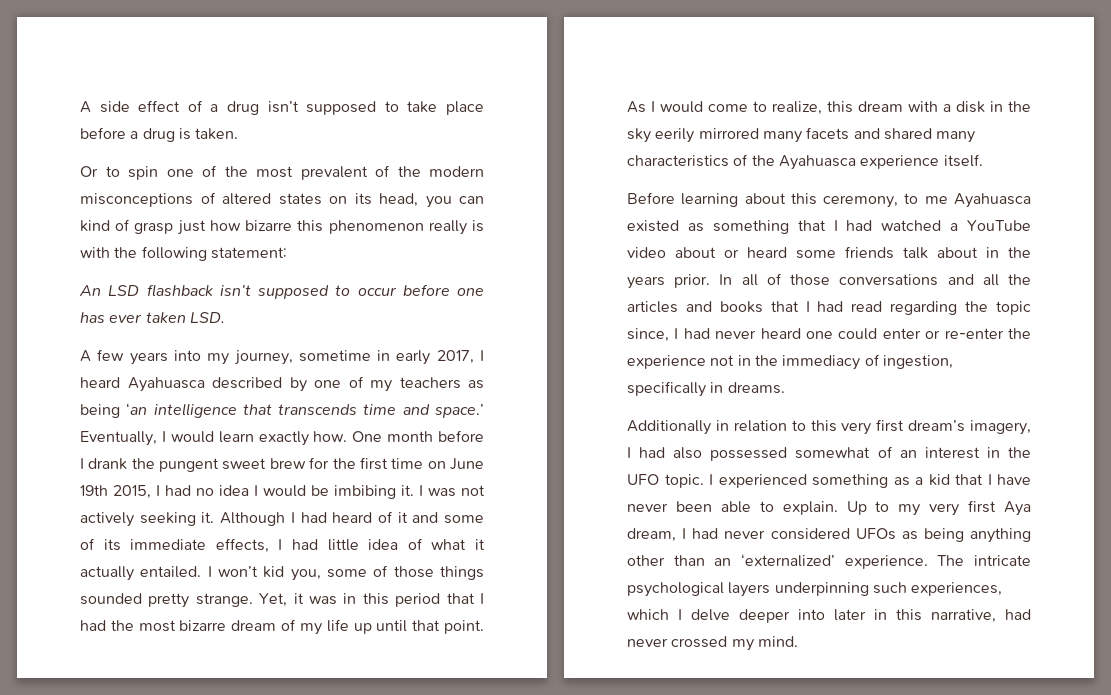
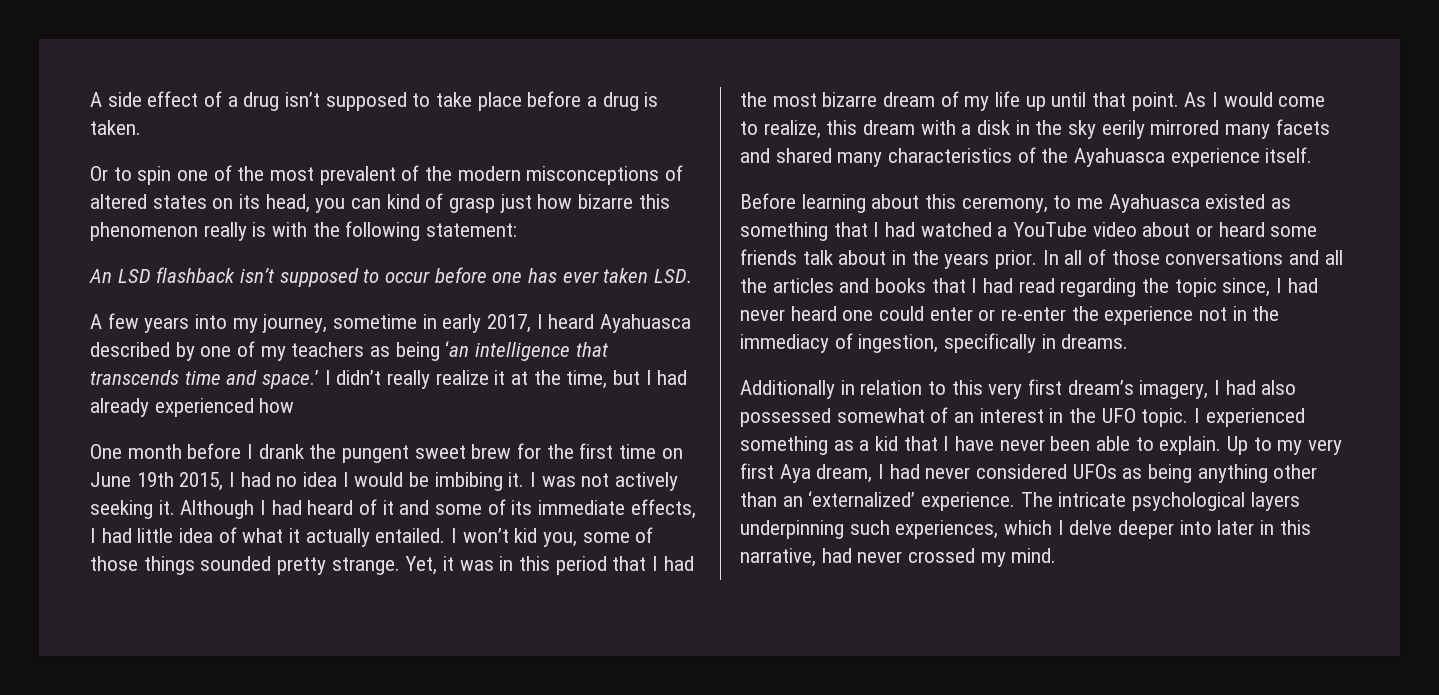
[80,431,348,446] Eventually, I would learn exactly how. -> [324,370,688,389] [90,398,295,417] I didn’t really realize it at the time, but I had already experienced how //

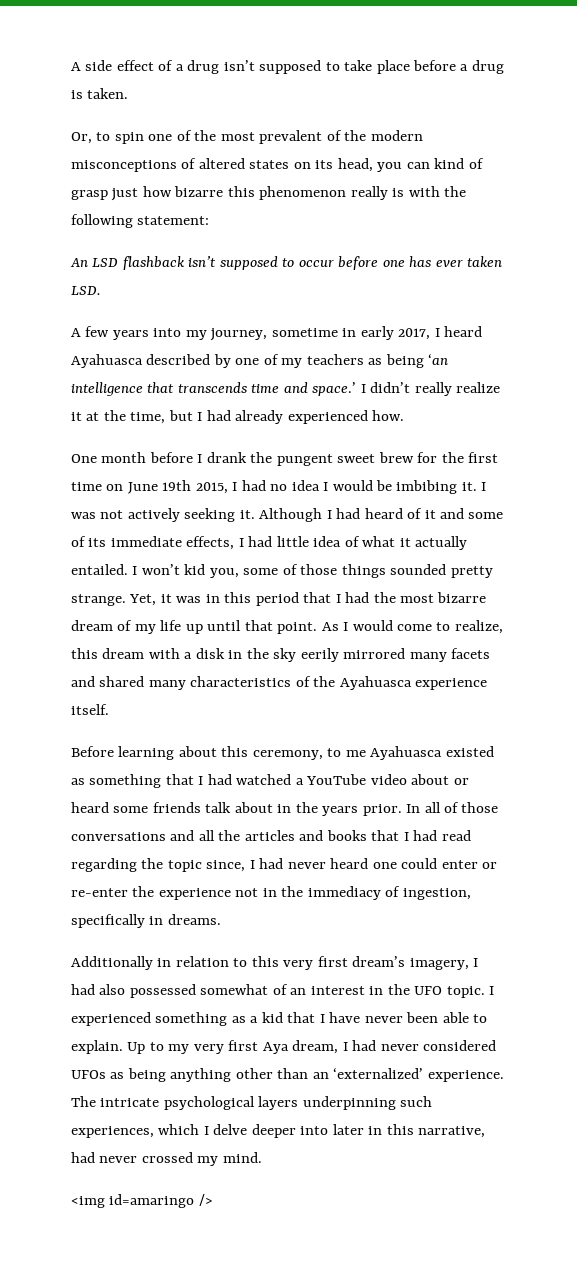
[90,166,108,181] Or -> [71,132,92,144] Or,
[259,398,295,413] how -> [372,410,405,421] how.
(1057, 555) none -> [71,1194,213,1208] // <img id=amaringo />

